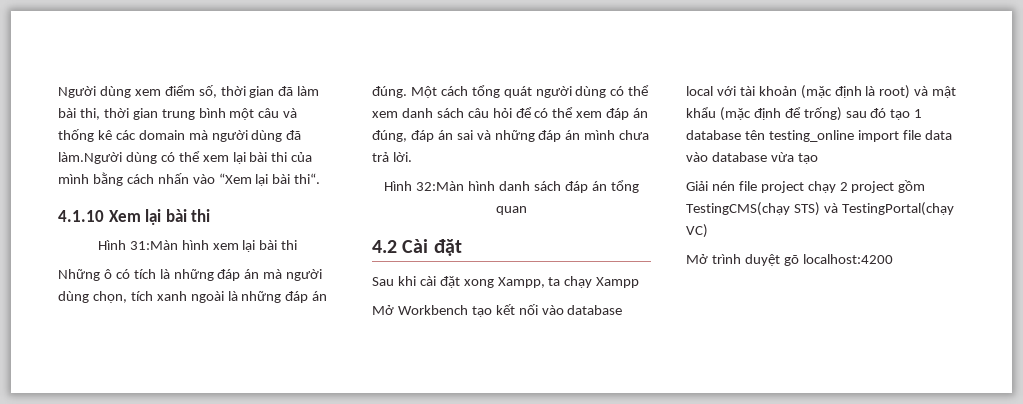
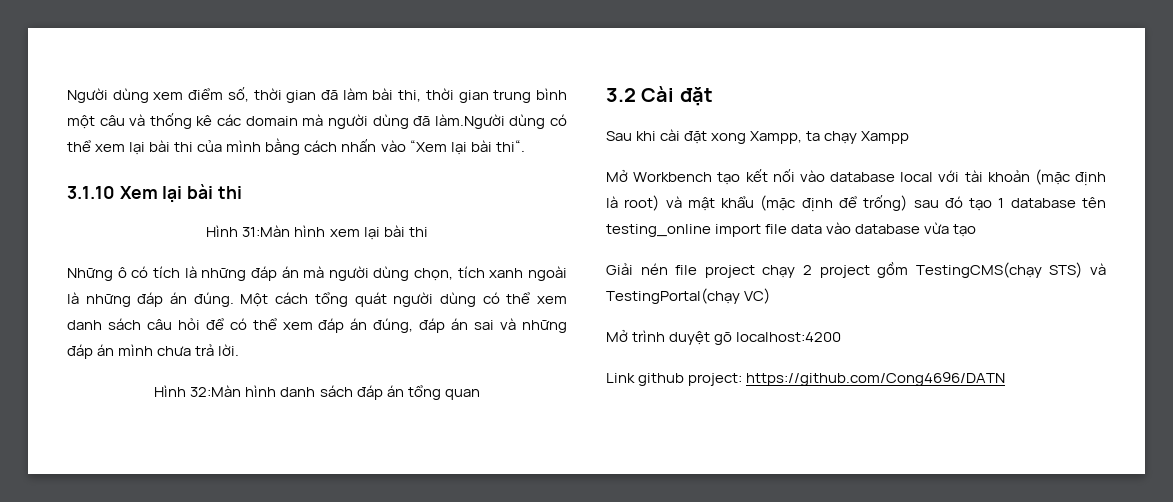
[58,210,104,222] 4.1.10 -> [67,186,115,199] 3.1.10
[372,240,397,253] 4.2 -> [606,88,636,102] 3.2
(893, 259) none -> [606,372,1006,386] // Link github project: https://github.com/Cong4696/DATN

